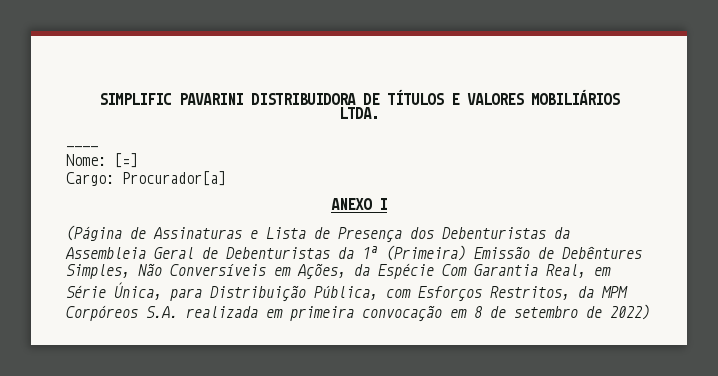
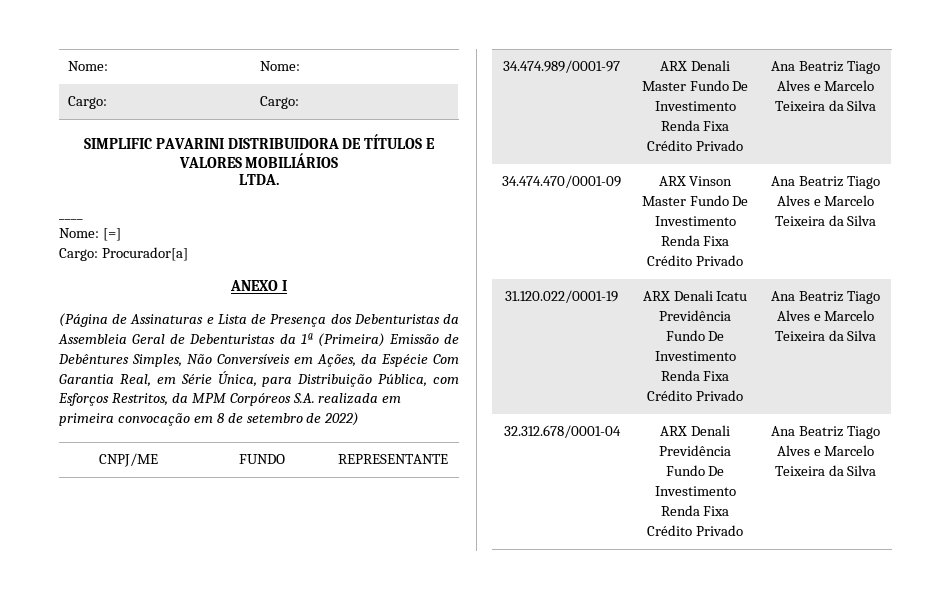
(99, 99) none -> [68,61,109,71] [259,61,300,71] [68,96,108,109] [259,96,299,109] Nome: | Nome: // Cargo: | Cargo: //
(650, 312) none -> [99,453,158,467] [239,454,285,464] [337,454,448,464] [503,60,620,73] [660,60,730,71] [641,80,749,91] [654,101,736,111] [660,120,730,131] [647,140,743,151] [771,61,880,74] [776,80,875,91] [774,100,877,111] [502,175,621,188] [658,176,733,186] [641,195,749,206] [654,216,736,226] [660,235,730,246] [647,255,743,266] [771,176,880,189] [776,195,875,206] [774,215,877,226] [505,290,618,303] [642,290,748,301] [659,310,731,321] [665,330,725,341] [654,351,736,361] [660,370,730,381] [647,390,743,401] [771,291,880,304] [776,310,875,321] [774,330,877,341] [503,425,621,438] [660,425,730,436] [659,445,731,456] [665,465,725,476] [654,486,736,496] [660,505,730,516] [647,525,743,536] [771,426,880,439] [776,445,875,456] [774,465,877,476] // CNPJ/ME | FUNDO | REPRESENTANTE // 34.474.989/0001-97 | ARX Denali Master Fundo De Investimento Renda Fixa Crédito Privado | Ana Beatriz Tiago Alves e Marcelo Teixeira da Silva // 34.474.470/0001-09 | ARX Vinson Master Fundo De Investimento Renda Fixa Crédito Privado | Ana Beatriz Tiago Alves e Marcelo Teixeira da Silva // 31.120.022/0001-19 | ARX Denali Icatu Previdência Fundo De Investimento Renda Fixa Crédito Privado | Ana Beatriz Tiago Alves e Marcelo Teixeira da Silva // 32.312.678/0001-04 | ARX Denali Previdência Fundo De Investimento Renda Fixa Crédito Privado | Ana Beatriz Tiago Alves e Marcelo Teixeira da Silva

